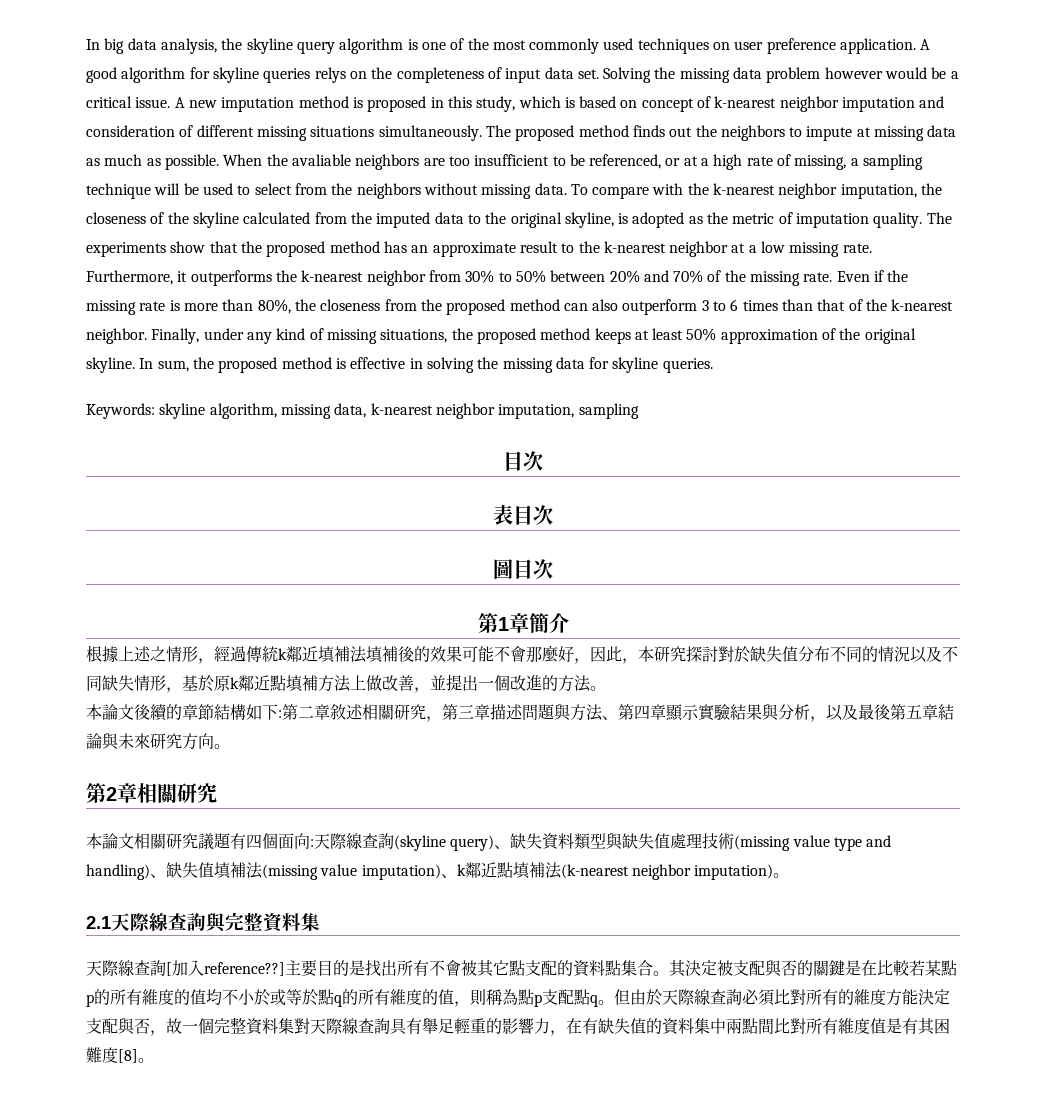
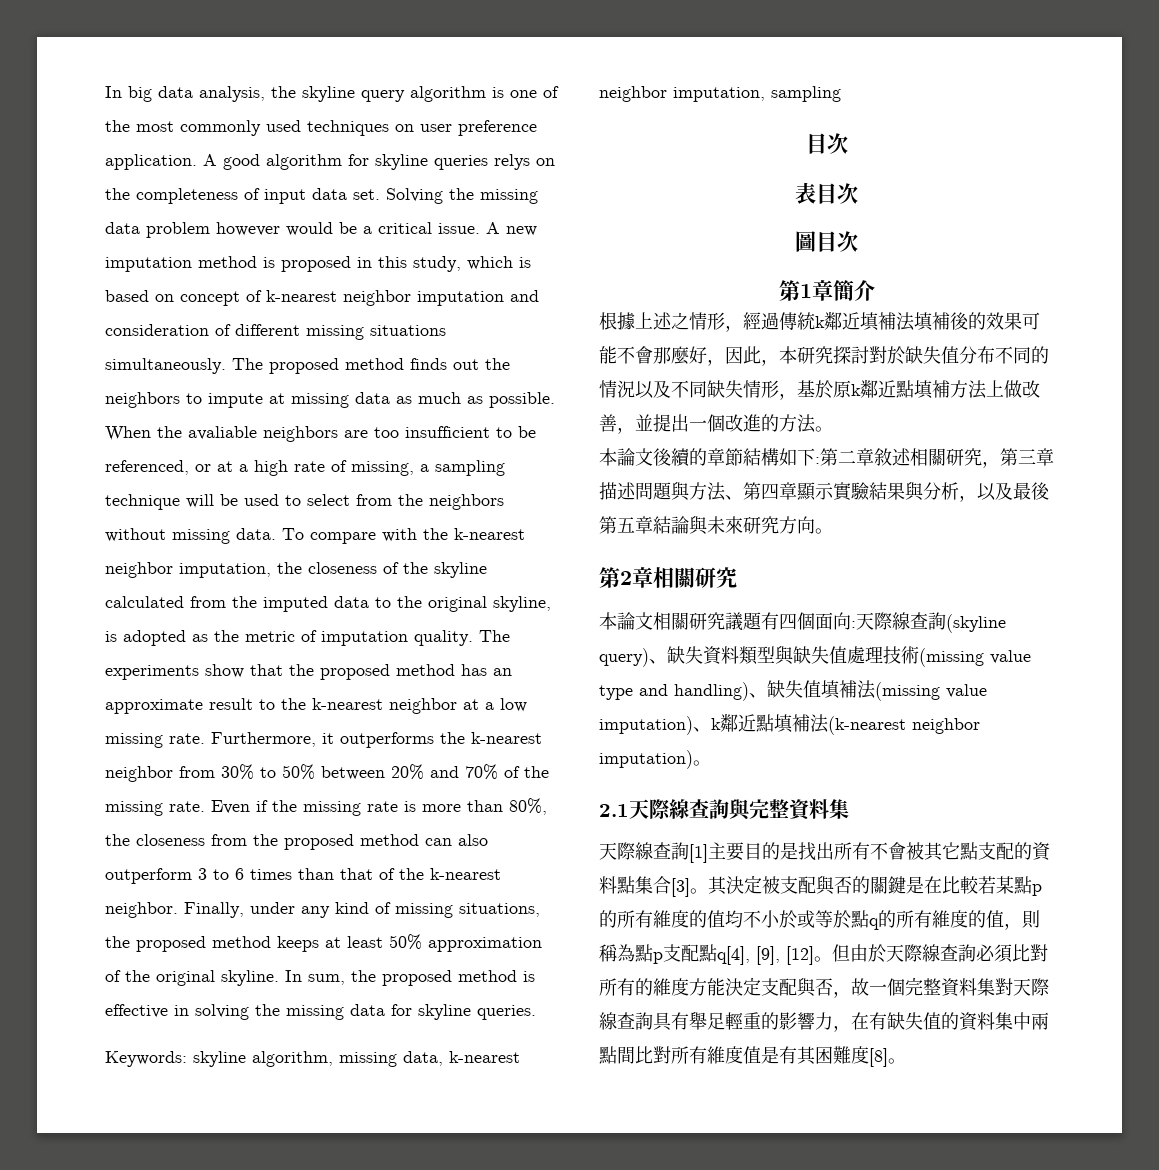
[166,960,285,976] [加入reference??] -> [689,844,708,863] [1]
(653, 968) none -> [671,878,690,897] [3]
[590,995,598,1007] q -> [717,946,814,965] q[4], [9], [12]

